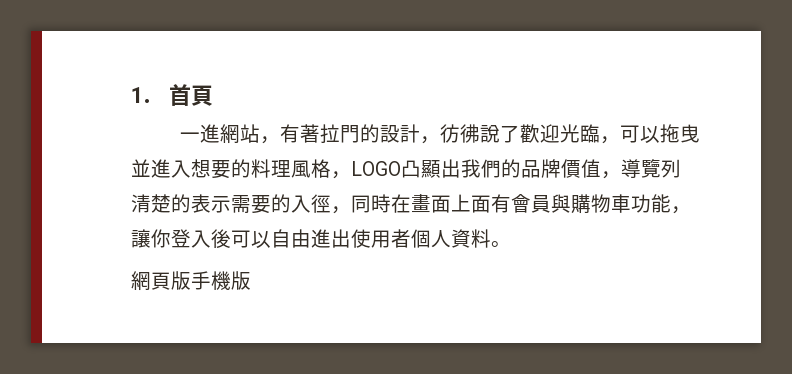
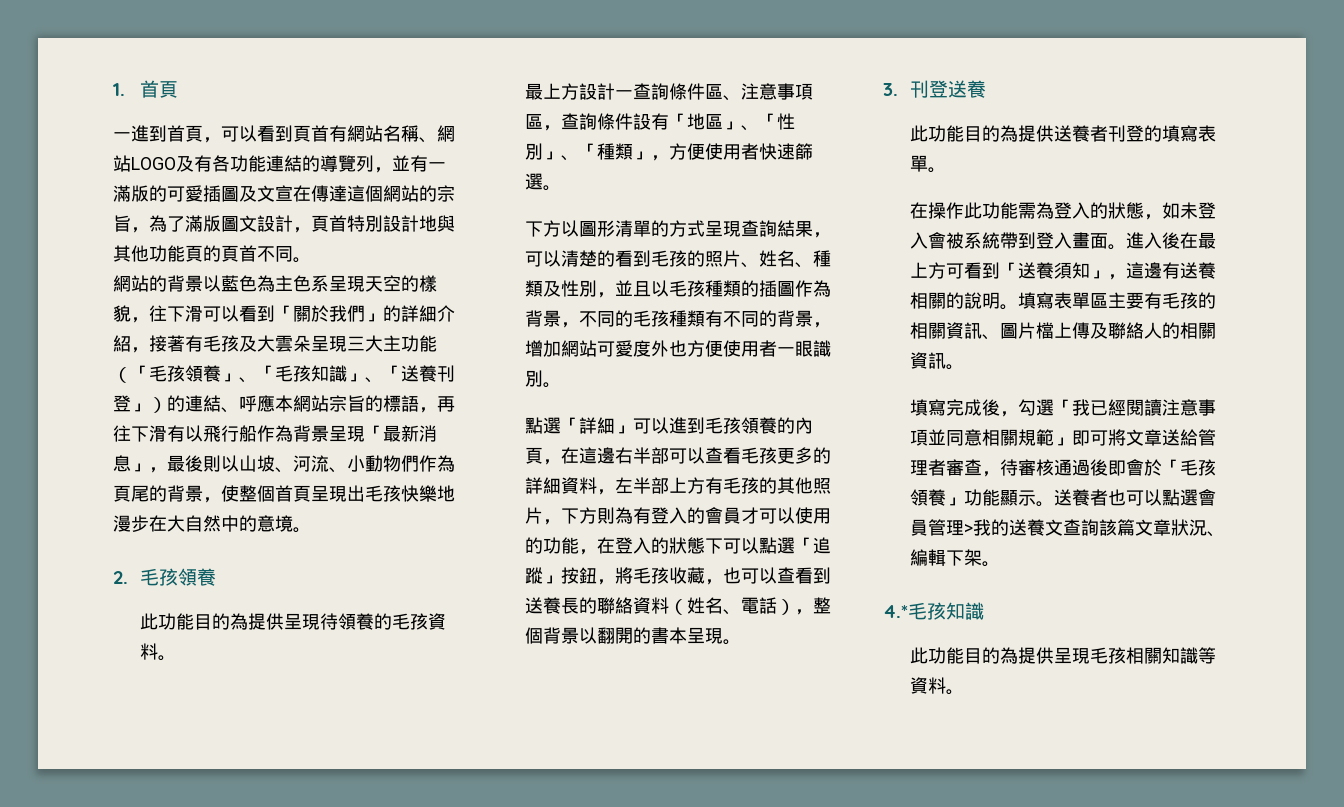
[219,124,700,144] [131,159,681,179] [131,194,691,214] [131,229,511,248] [131,271,251,291] 網站，有著拉門的設計，彷彿說了歡迎光臨，可以拖曳並進入想要的料理風格，LOGO凸顯出我們的品牌價值，導覽列清楚的表示需要的入徑，同時在畫面上面有會員與購物車功能，讓你登入後可以自由進出使用者個人資料。 // 網頁版手機版 -> [149,125,455,143] [113,155,446,173] [113,185,455,202] [113,215,455,233] [113,245,311,263] [113,275,437,292] [113,305,455,323] [113,335,437,353] [113,365,455,383] [113,395,455,413] [113,425,437,442] [113,455,455,473] [113,485,455,503] [113,515,311,533] [113,568,216,586] [139,613,446,630] [139,643,176,661] [524,83,813,101] [524,113,795,131] [524,143,813,161] [524,173,561,191] [524,220,831,238] [524,250,831,268] [524,280,831,298] [524,310,831,328] [524,340,831,357] [524,370,561,388] [524,417,813,434] [524,447,831,465] [524,477,831,495] [524,507,831,525] [524,537,831,555] [524,567,831,585] [524,597,831,615] [524,627,741,645] [883,80,986,98] [909,125,1216,142] [909,155,946,173] [909,202,1216,220] [909,232,1216,250] [909,262,1216,280] [909,292,1216,310] [909,322,1216,340] [909,352,964,370] [909,399,1216,417] [909,429,1216,446] [909,459,1216,477] [909,489,1216,507] [909,519,1225,537] [909,549,1000,567] [883,602,984,620] [909,647,1216,664] [909,677,964,695] 到首頁，可以看到頁首有網站名稱、網站LOGO及有各功能連結的導覽列，並有一滿版的可愛插圖及文宣在傳達這個網站的宗旨，為了滿版圖文設計，頁首特別設計地與其他功能頁的頁首不同。 // 網站的背景以藍色為主色系呈現天空的樣貌，往下滑可以看到「關於我們」的詳細介紹，接著有毛孩及大雲朵呈現三大主功能（「毛孩領養」、「毛孩知識」、「送養刊登」）的連結、呼應本網站宗旨的標語，再往下滑有以飛行船作為背景呈現「最新消息」，最後則以山坡、河流、小動物們作為頁尾的背景，使整個首頁呈現出毛孩快樂地漫步在大自然中的意境。 // 2.毛孩領養 // 此功能目的為提供呈現待領養的毛孩資料。 // 最上方設計一查詢條件區、注意事項區，查詢條件設有「地區」、「性別」、「種類」，方便使用者快速篩選。 // 下方以圖形清單的方式呈現查詢結果，可以清楚的看到毛孩的照片、姓名、種類及性別，並且以毛孩種類的插圖作為背景，不同的毛孩種類有不同的背景，增加網站可愛度外也方便使用者一眼識別。 // 點選「詳細」可以進到毛孩領養的內頁，在這邊右半部可以查看毛孩更多的詳細資料，左半部上方有毛孩的其他照片，下方則為有登入的會員才可以使用的功能，在登入的狀態下可以點選「追蹤」按鈕，將毛孩收藏，也可以查看到送養長的聯絡資料（姓名、電話），整個背景以翻開的書本呈現。 // 3.刊登送養 // 此功能目的為提供送養者刊登的填寫表單。 // 在操作此功能需為登入的狀態，如未登入會被系統帶到登入畫面。進入後在最上方可看到「送養須知」，這邊有送養相關的說明。填寫表單區主要有毛孩的相關資訊、圖片檔上傳及聯絡人的相關資訊。 // 填寫完成後，勾選「我已經閱讀注意事項並同意相關規範」即可將文章送給管理者審查，待審核通過後即會於「毛孩領養」功能顯示。送養者也可以點選會員管理>我的送養文查詢該篇文章狀況、編輯下架。 // 4.*毛孩知識 // 此功能目的為提供呈現毛孩相關知識等資料。

